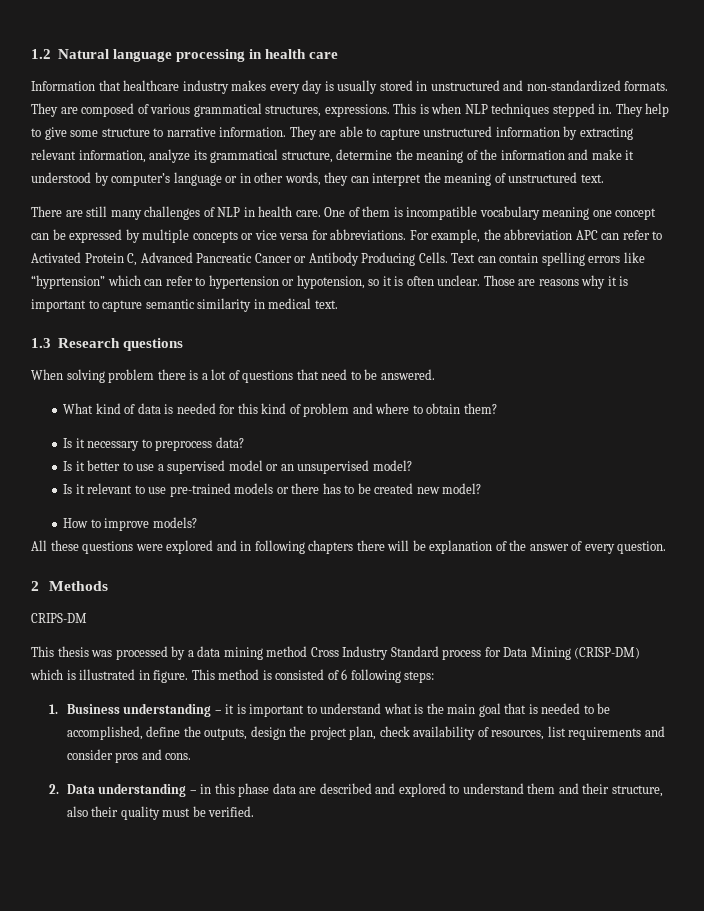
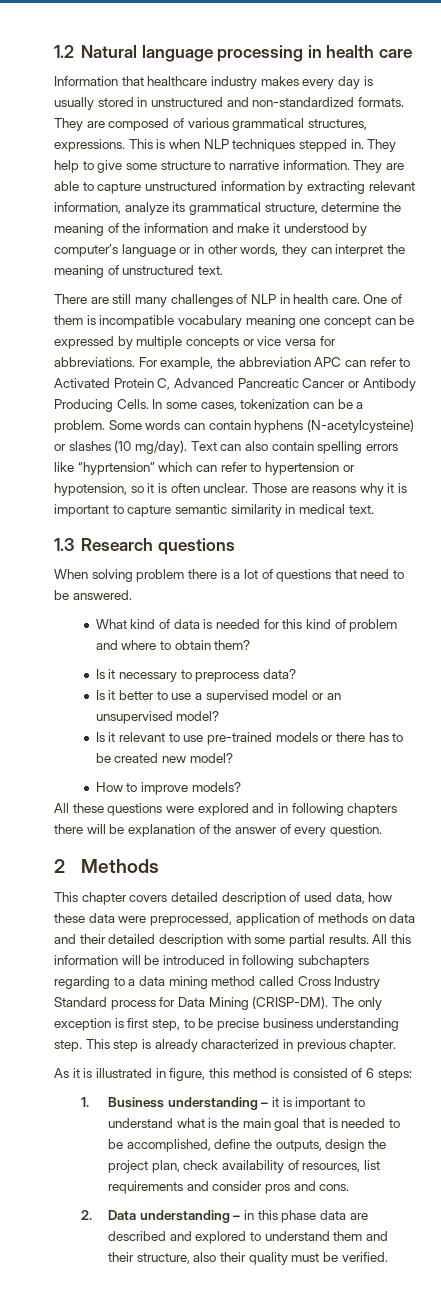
(448, 257) none -> [152,399,364,411] [54,419,414,433] [54,440,187,454] In some cases, tokenization can be a problem. Some words can contain hyphens (N-acetylcysteine) or slashes (10 mg/day).
(496, 259) none -> [244,441,268,451] also
[31,613,87,623] [31,646,186,660] // CRIPS-DM // This thesis was processed by -> [54,892,393,905] [54,913,416,926] [54,934,411,947] [54,955,369,968] [54,976,125,989] // This chapter covers detailed description of used data, how these data were preprocessed, application of methods on data and their detailed description with some partial results. All this information will be introduced in following subchapters regarding to
(308, 651) none -> [258,976,294,986] called
[574,647,641,659] [30,669,63,680] (CRISP-DM) which -> [252,996,382,1010] [54,1018,400,1031] [54,1039,397,1052] [54,1068,80,1078] (CRISP-DM). The only exception is first step, to be precise business understanding step. This step is already characterized in previous chapter. // As it
[153,669,215,683] figure. This -> [169,1068,229,1081] figure, this
[350,669,401,683] following -> (375, 1073) none

